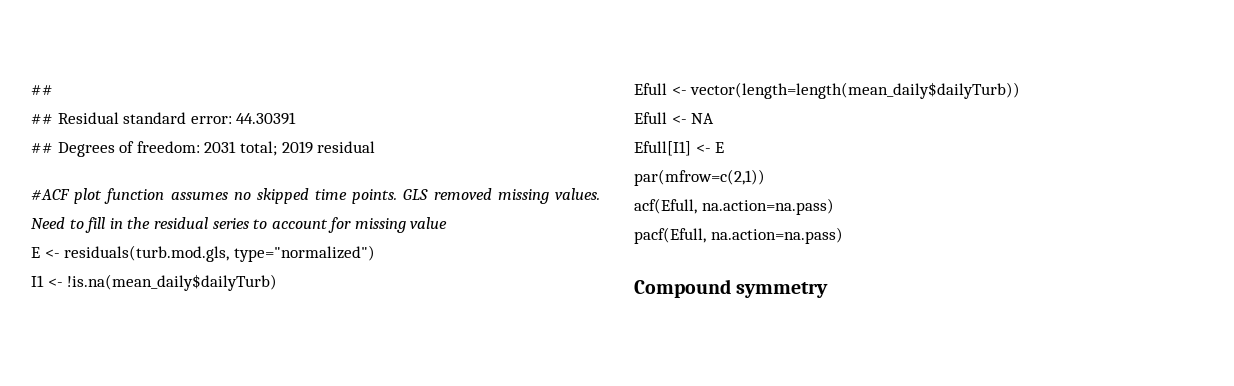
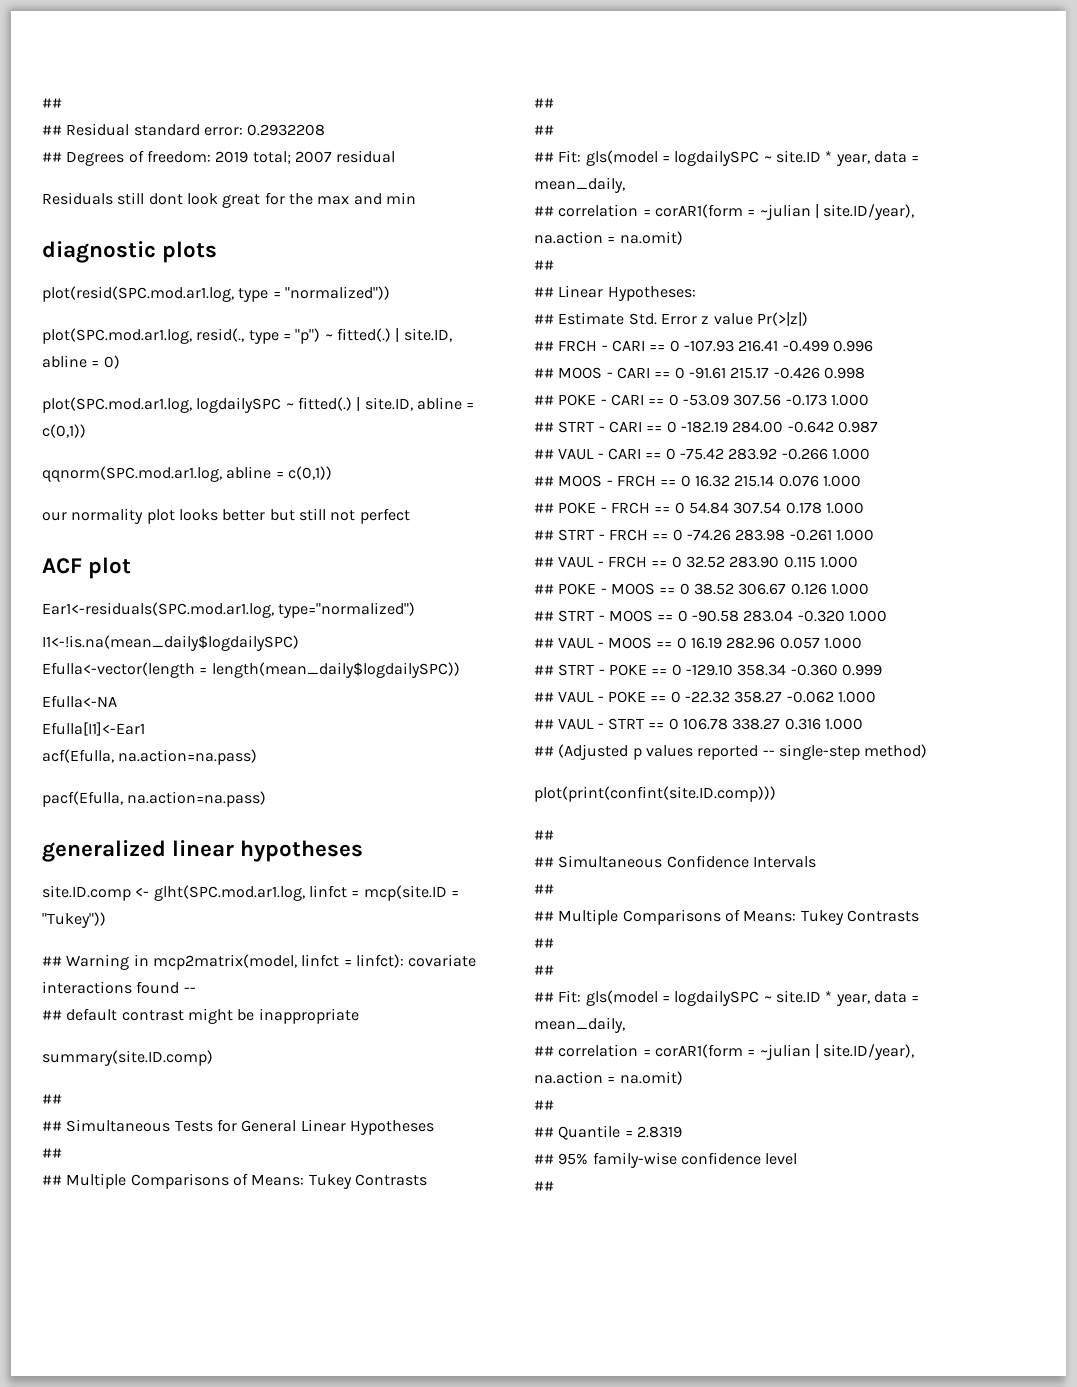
[236,112,297,125] 44.30391 -> [247,124,326,136] 0.2932208
[204,141,376,156] [31,188,600,204] [31,217,448,233] [31,245,375,262] [31,274,278,291] [634,82,1021,99] [634,112,715,124] [634,141,725,156] [634,169,765,186] [634,198,834,215] [634,227,843,244] [634,279,829,298] 2031 total; 2019 residual // #ACF plot function assumes no skipped time points. GLS removed missing values. Need to fill in the residual series to account for missing value // E <- residuals(turb.mod.gls, type="normalized") // I1 <- !is.na(mean_daily$dailyTurb) // Efull <- vector(length=length(mean_daily$dailyTurb)) // Efull <- NA // Efull[I1] <- E // par(mfrow=c(2,1)) // acf(Efull, na.action=na.pass) // pacf(Efull, na.action=na.pass) // Compound symmetry -> [215,150,396,164] [42,192,416,208] [42,241,218,263] [42,286,390,302] [42,328,452,344] [42,355,120,369] [42,397,475,413] [42,424,86,438] [42,466,332,482] [42,508,410,524] [42,557,132,579] [42,602,416,618] [42,635,299,651] [42,662,460,678] [42,695,117,708] [42,722,145,736] [42,749,258,765] [42,791,267,807] [42,840,364,862] [42,885,459,901] [42,912,106,928] [42,954,477,970] [42,981,196,994] [42,1008,359,1024] [42,1050,213,1066] [42,1094,62,1104] [42,1119,434,1135] [42,1148,62,1158] [42,1173,427,1189] [534,98,554,108] [534,125,554,135] [534,150,920,166] [534,177,625,193] [534,204,915,220] [534,231,683,245] [534,260,554,270] [534,285,696,301] [534,312,808,326] [534,340,873,352] [534,367,865,379] [534,394,869,406] [534,421,878,433] [534,448,870,460] [534,475,861,487] [534,502,864,514] [534,529,874,541] [534,556,858,568] [534,583,869,595] [534,610,887,622] [534,637,862,649] [534,664,882,676] [534,691,876,703] [534,718,863,730] [534,744,928,760] [534,786,776,802] [534,830,554,840] [534,855,816,868] [534,884,554,894] [534,909,919,925] [534,938,554,948] [534,965,554,975] [534,990,920,1006] [534,1017,625,1033] [534,1044,915,1060] [534,1071,683,1085] [534,1100,554,1110] [534,1125,682,1140] [534,1152,798,1168] [534,1181,554,1191] 2019 total; 2007 residual // Residuals still dont look great for the max and min // diagnostic plots // plot(resid(SPC.mod.ar1.log, type = "normalized")) // plot(SPC.mod.ar1.log, resid(., type = "p") ~ fitted(.) | site.ID, abline = 0) // plot(SPC.mod.ar1.log, logdailySPC ~ fitted(.) | site.ID, abline = c(0,1)) // qqnorm(SPC.mod.ar1.log, abline = c(0,1)) // our normality plot looks better but still not perfect // ACF plot // Ear1<-residuals(SPC.mod.ar1.log, type="normalized") // I1<-!is.na(mean_daily$logdailySPC) // Efulla<-vector(length = length(mean_daily$logdailySPC)) // Efulla<-NA // Efulla[I1]<-Ear1 // acf(Efulla, na.action=na.pass) // pacf(Efulla, na.action=na.pass) // generalized linear hypotheses // site.ID.comp <- glht(SPC.mod.ar1.log, linfct = mcp(site.ID = "Tukey")) // ## Warning in mcp2matrix(model, linfct = linfct): covariate interactions found -- // ## default contrast might be inappropriate // summary(site.ID.comp) // ## // ## Simultaneous Tests for General Linear Hypotheses // ## // ## Multiple Comparisons of Means: Tukey Contrasts // ## // ## // ## Fit: gls(model = logdailySPC ~ site.ID * year, data = mean_daily, // ## correlation = corAR1(form = ~julian | site.ID/year), na.action = na.omit) // ## // ## Linear Hypotheses: // ## Estimate Std. Error z value Pr(>|z|) // ## FRCH - CARI == 0 -107.93 216.41 -0.499 0.996 // ## MOOS - CARI == 0 -91.61 215.17 -0.426 0.998 // ## POKE - CARI == 0 -53.09 307.56 -0.173 1.000 // ## STRT - CARI == 0 -182.19 284.00 -0.642 0.987 // ## VAUL - CARI == 0 -75.42 283.92 -0.266 1.000 // ## MOOS - FRCH == 0 16.32 215.14 0.076 1.000 // ## POKE - FRCH == 0 54.84 307.54 0.178 1.000 // ## STRT - FRCH == 0 -74.26 283.98 -0.261 1.000 // ## VAUL - FRCH == 0 32.52 283.90 0.115 1.000 // ## POKE - MOOS == 0 38.52 306.67 0.126 1.000 // ## STRT - MOOS == 0 -90.58 283.04 -0.320 1.000 // ## VAUL - MOOS == 0 16.19 282.96 0.057 1.000 // ## STRT - POKE == 0 -129.10 358.34 -0.360 0.999 // ## VAUL - POKE == 0 -22.32 358.27 -0.062 1.000 // ## VAUL - STRT == 0 106.78 338.27 0.316 1.000 // ## (Adjusted p values reported -- single-step method) // plot(print(confint(site.ID.comp))) // ## // ## Simultaneous Confidence Intervals // ## // ## Multiple Comparisons of Means: Tukey Contrasts // ## // ## // ## Fit: gls(model = logdailySPC ~ site.ID * year, data = mean_daily, // ## correlation = corAR1(form = ~julian | site.ID/year), na.action = na.omit) // ## // ## Quantile = 2.8319 // ## 95% family-wise confidence level // ##

